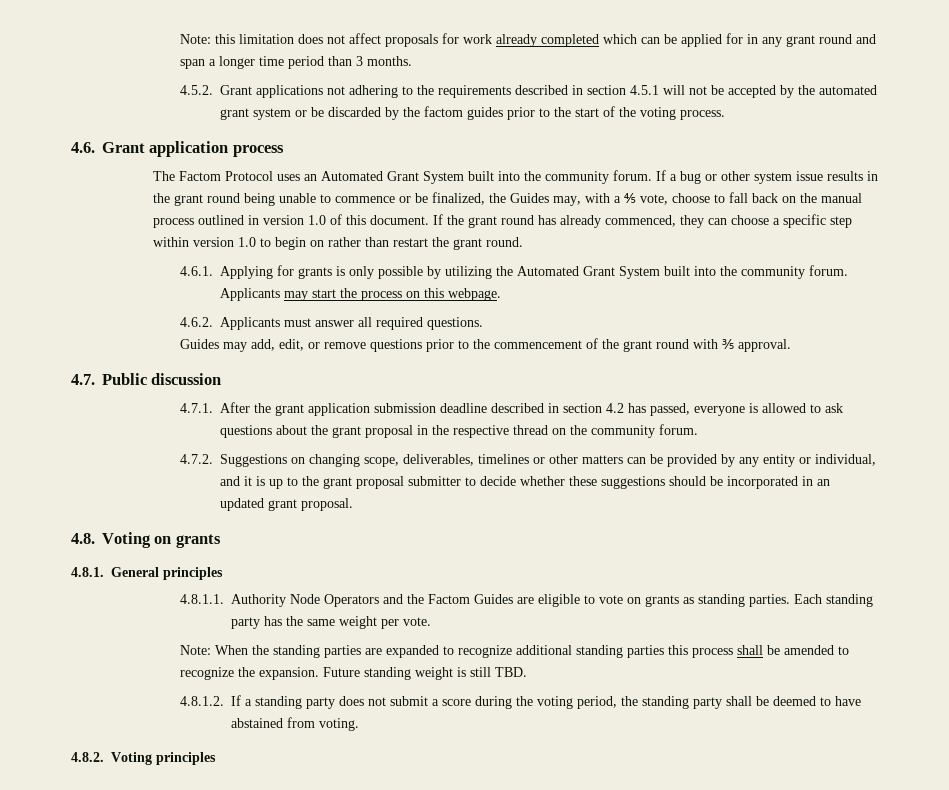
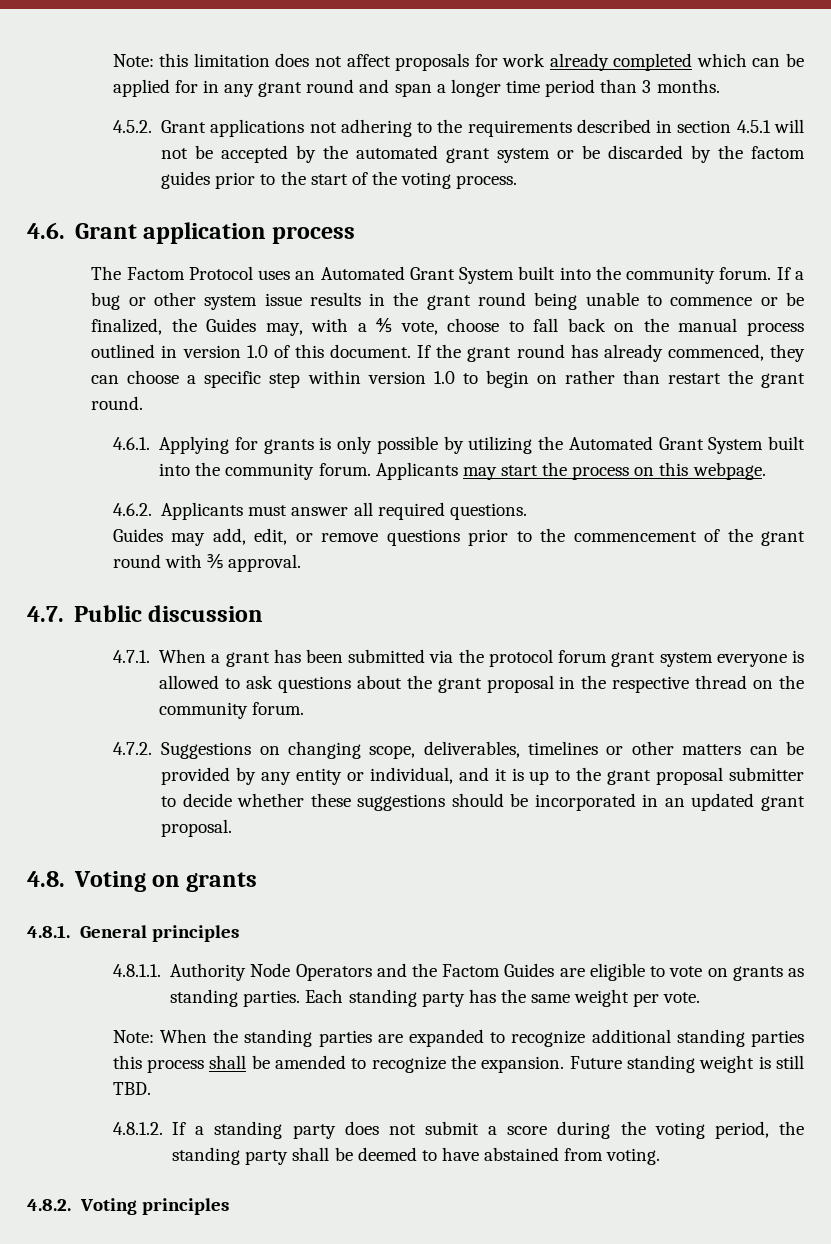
[220,402,691,416] After the grant application submission deadline described in section 4.2 has passed, -> [159,649,713,667] When a grant has been submitted via the protocol forum grant system

